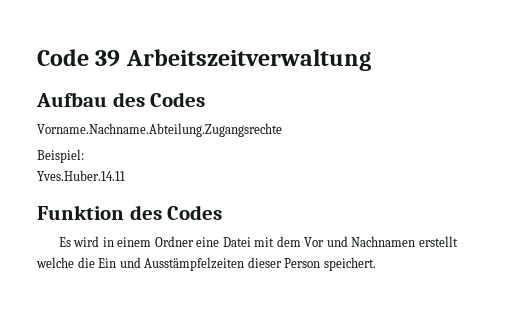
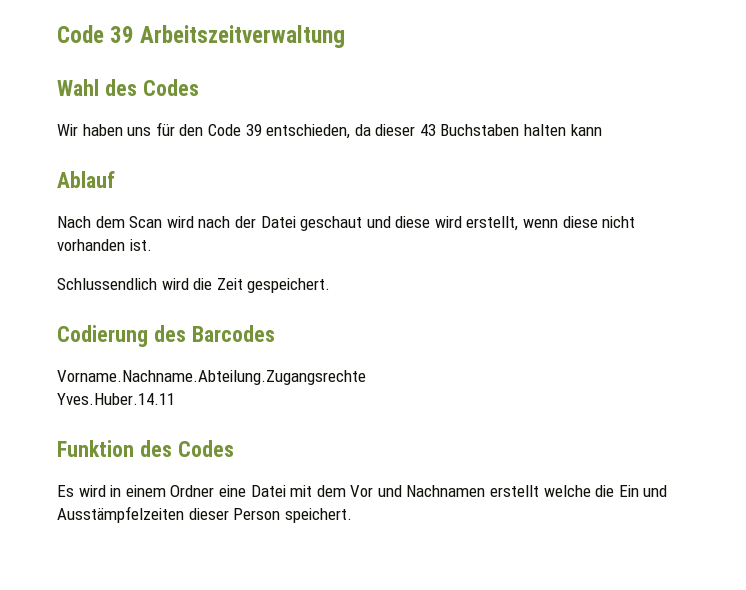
[36,92,206,107] Aufbau des Codes -> [57,79,199,96] [57,122,602,139] [57,171,115,188] [57,216,636,231] [57,239,152,251] [57,278,331,293] [57,325,275,347] Wahl des Codes // Wir haben uns für den Code 39 entschieden, da dieser 43 Buchstaben halten kann // Ablauf // Nach dem Scan wird nach der Datei geschaut und diese wird erstellt, wenn diese nicht vorhanden ist. // Schlussendlich wird die Zeit gespeichert. // Codierung des Barcodes
[37,149,84,163] // Beispiel: -> (366, 377) none

